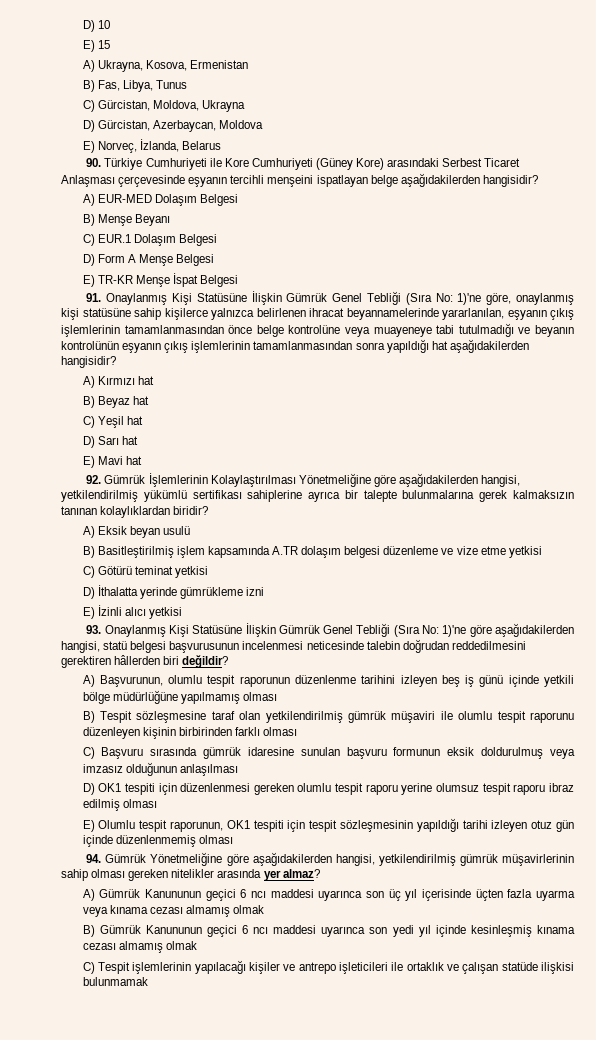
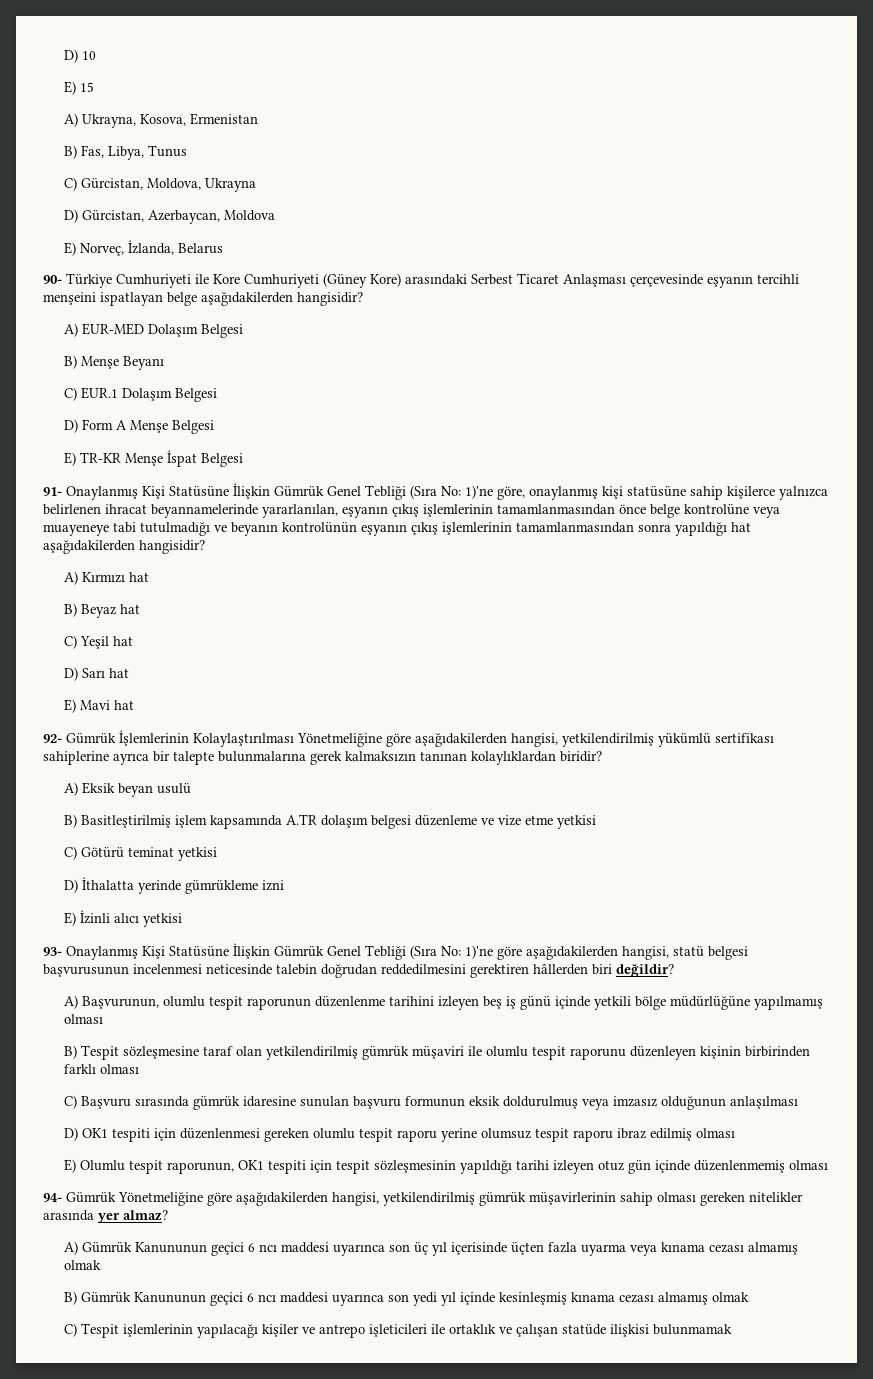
[86,158,102,167] 90. -> [43,275,62,284] 90-
[86,293,102,302] 91. -> [43,487,62,496] 91-
[86,475,102,484] 92. -> [43,734,62,743] 92-
[86,625,102,634] 93. -> [43,947,62,956] 93-
[86,854,102,863] 94. -> [43,1193,62,1202] 94-

